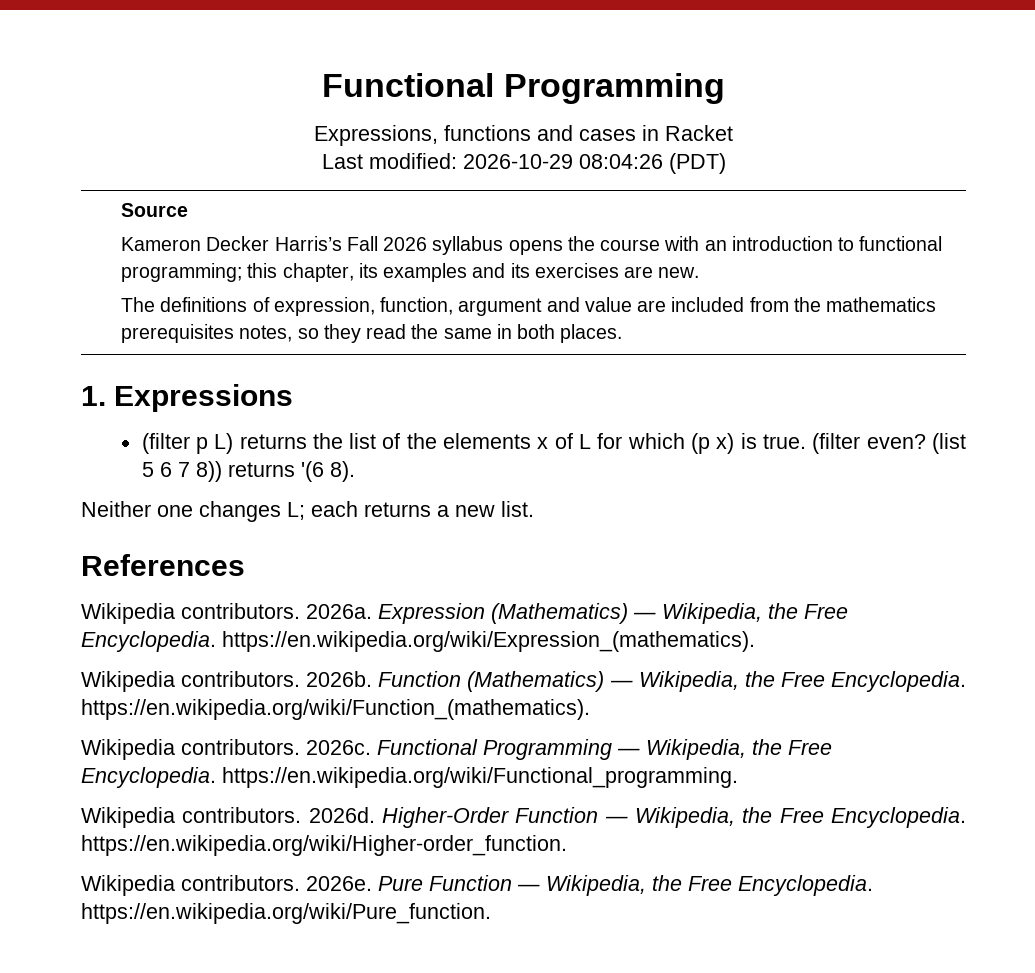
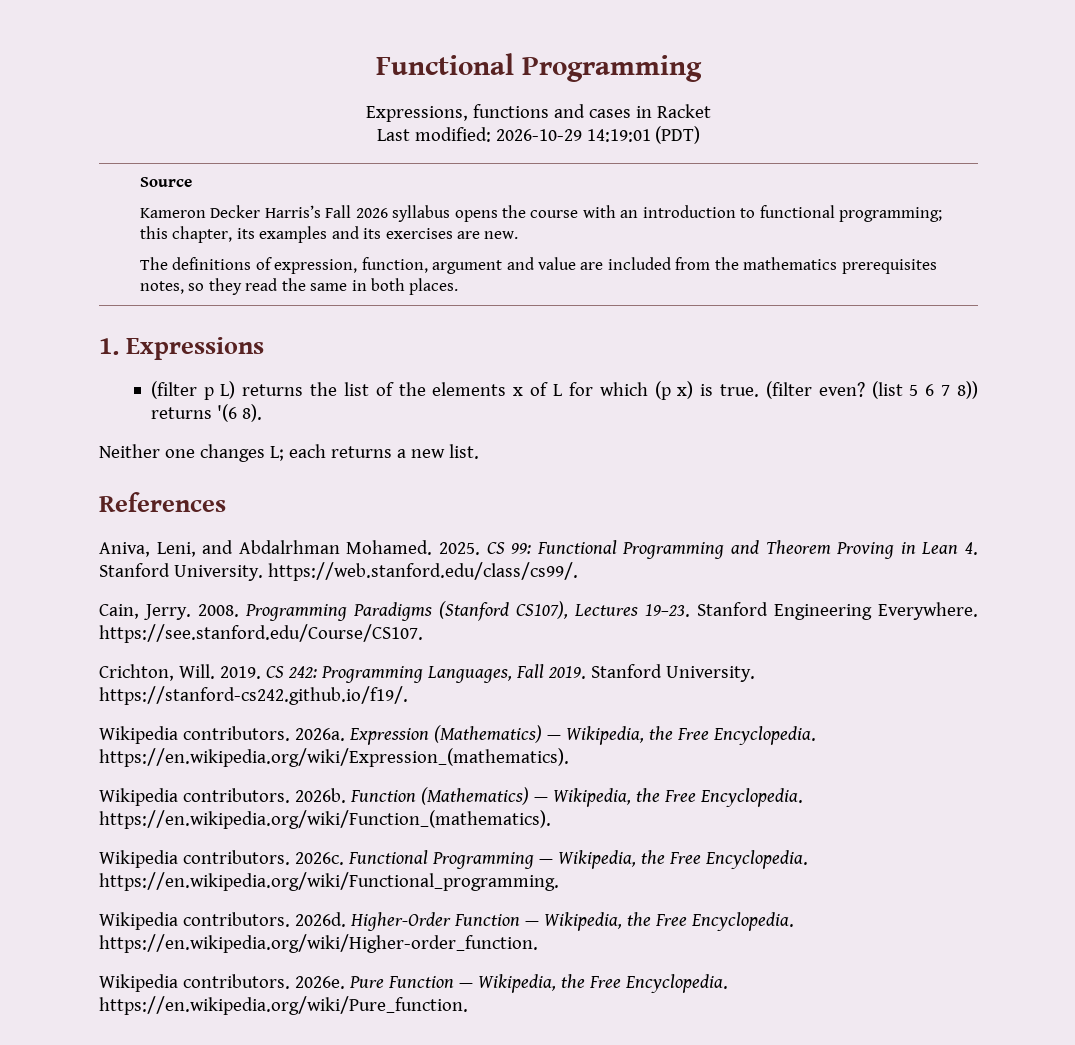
[578,154,663,169] 08:04:26 -> [586,129,651,142] 14:19:01
(245, 565) none -> [99,540,979,559] [99,562,578,581] [99,601,978,621] [99,624,423,643] [99,664,755,683] [99,686,408,705] // Aniva, Leni, and Abdalrhman Mohamed. 2025. CS 99: Functional Programming and Theorem Proving in Lean 4. Stanford University. https://web.stanford.edu/class/cs99/. // Cain, Jerry. 2008. Programming Paradigms (Stanford CS107), Lectures 19–23. Stanford Engineering Everywhere. https://see.stanford.edu/Course/CS107. // Crichton, Will. 2019. CS 242: Programming Languages, Fall 2019. Stanford University. https://stanford-cs242.github.io/f19/.

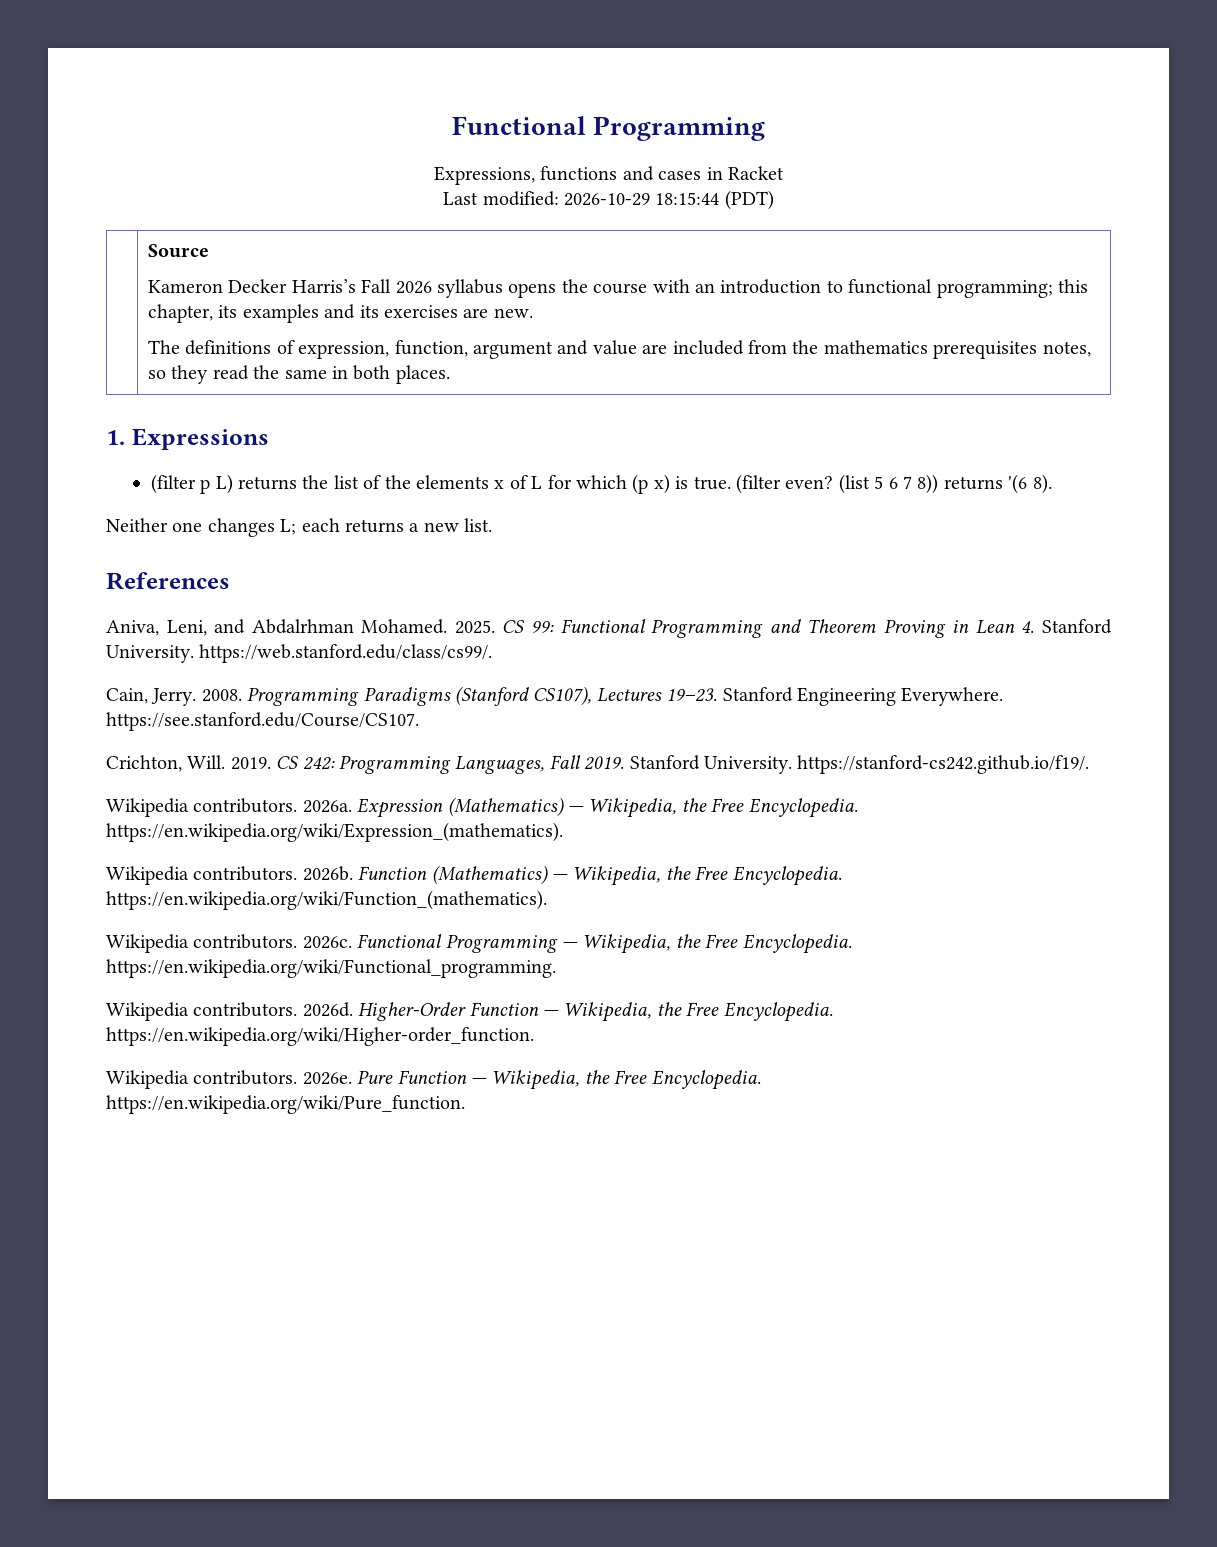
[586,129,651,142] 14:19:01 -> [655,192,720,205] 18:15:44

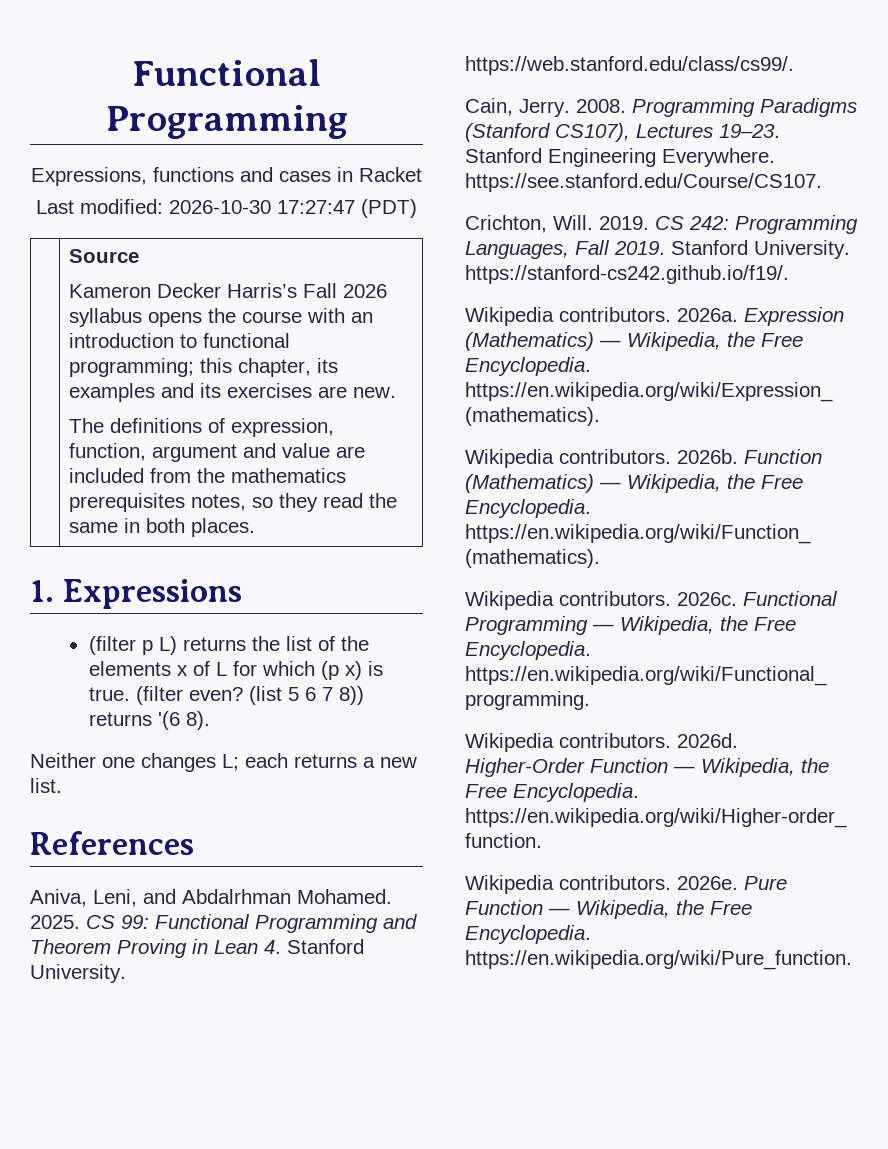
[564,192,720,206] 2026-10-29 18:15:44 -> [169,200,355,214] 2026-10-30 17:27:47

